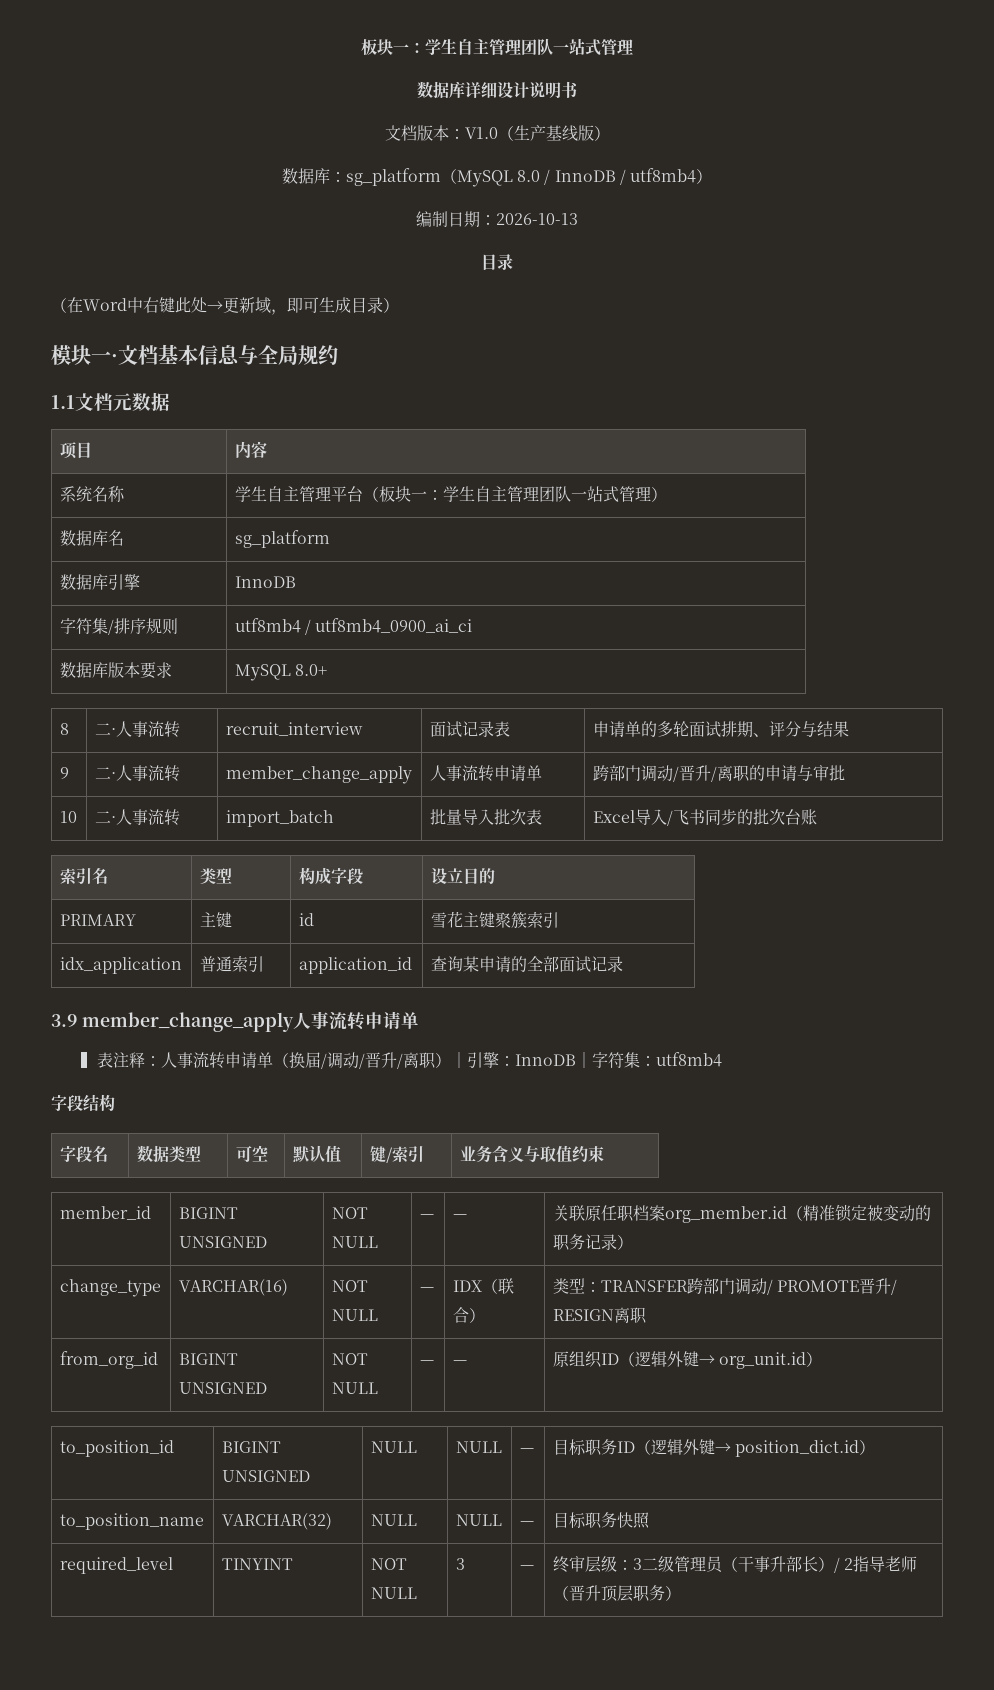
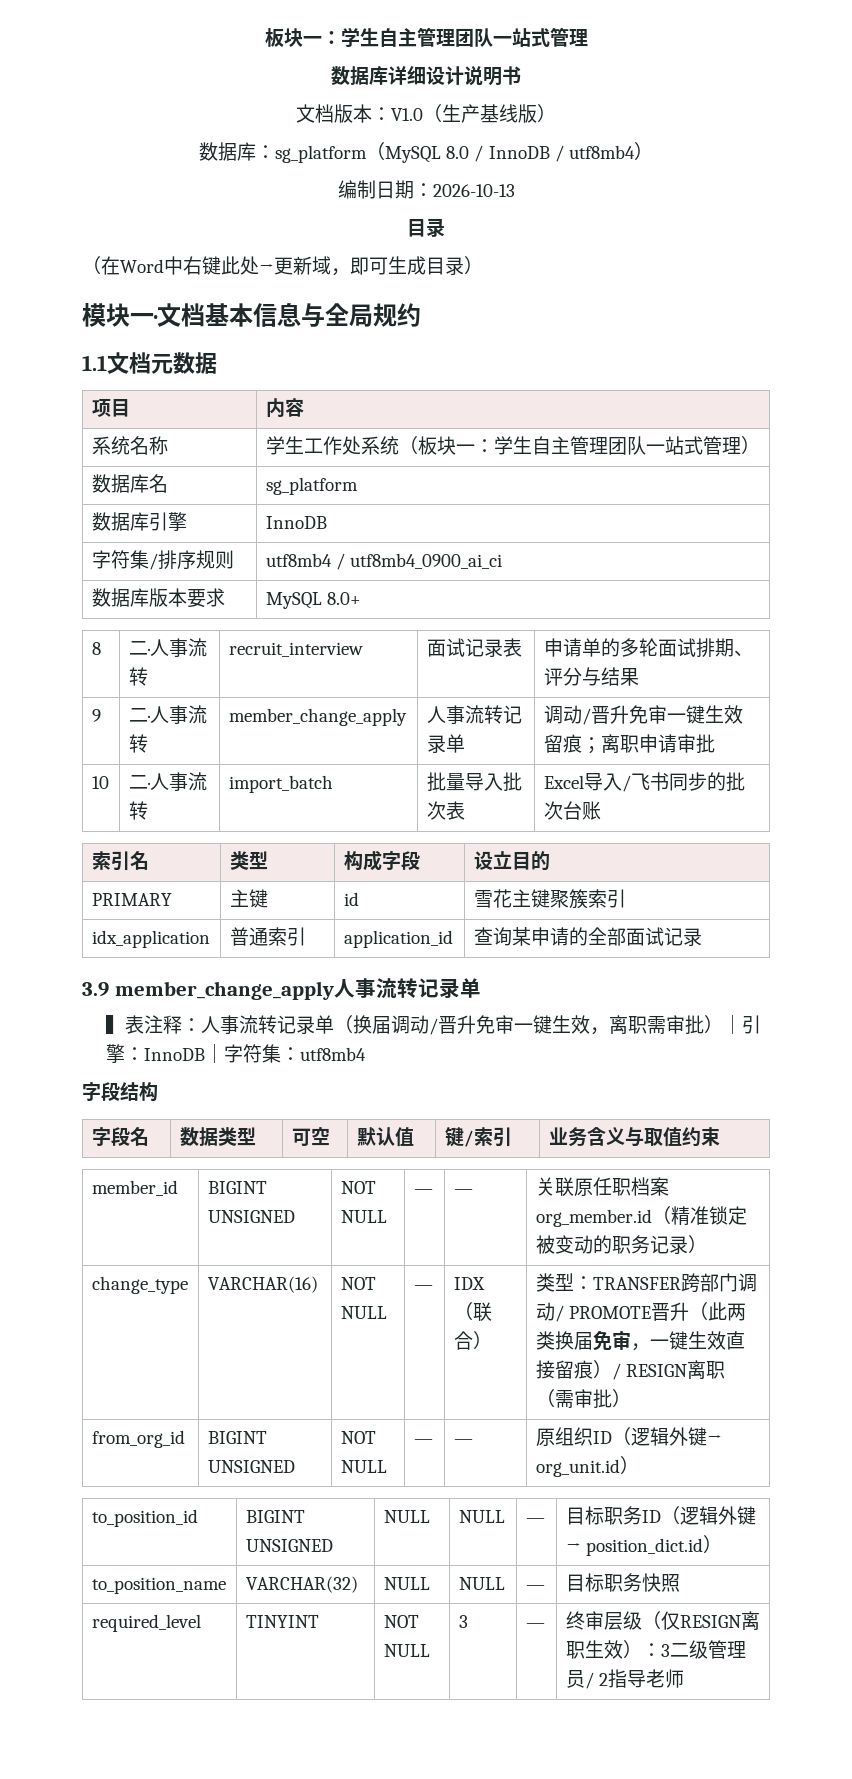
[266,486,363,502] 自主管理平台 -> [303,436,399,455] 工作处系统
[493,765,526,781] 申请 -> [502,705,522,724] [426,735,446,753] 记录
[592,765,813,782] 跨部门调动/晋升/离职的申请与 -> [543,705,743,725] [543,734,677,754] 调动/晋升免审一键生效留痕；离职申请
[364,1011,401,1030] 申请 -> [417,978,460,999] 记录
[225,1052,258,1068] 申请 -> [276,1015,315,1034] 记录
[321,1052,437,1069] /调动/晋升/离职 -> [390,1015,704,1035] 调动/晋升免审一键生效，离职需审批
(892, 1286) none -> [689,1302,747,1321] [535,1330,745,1351] [535,1360,612,1379] （此两类换届免审，一键生效直接留痕）
(647, 1315) none -> [535,1389,631,1409] （需审批）
(617, 1564) none -> [641,1611,760,1630] [565,1640,642,1659] （仅RESIGN离职生效）
[721,1556,834,1572] （干事升部长） -> (585, 1679) none
[552,1585,681,1602] （晋升顶层职务） -> (685, 1678) none

